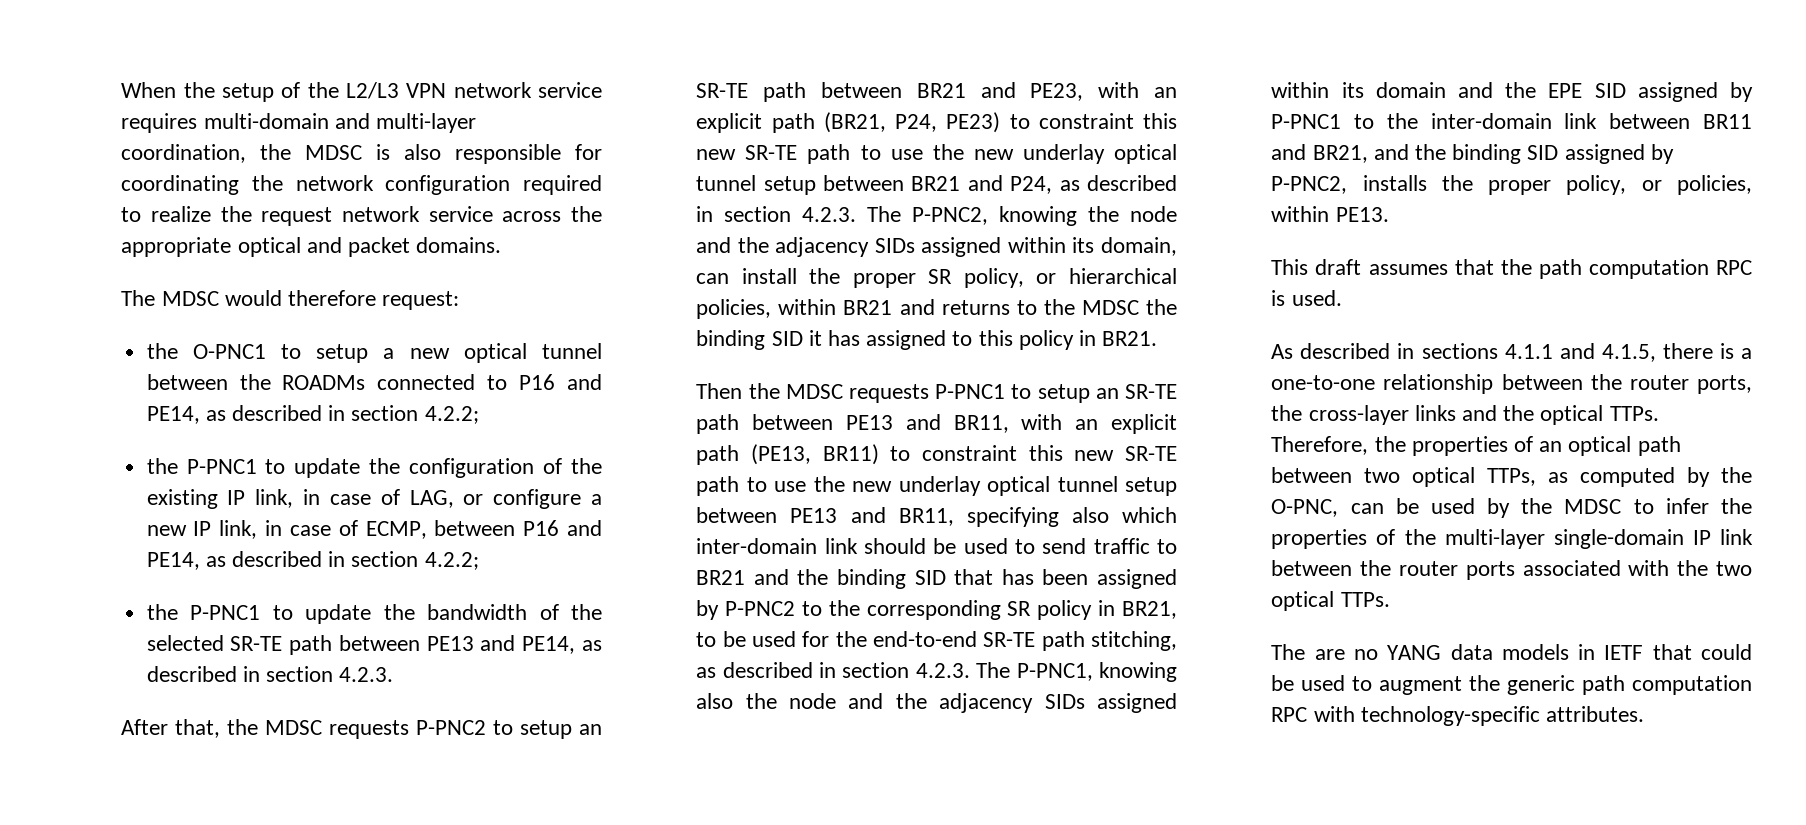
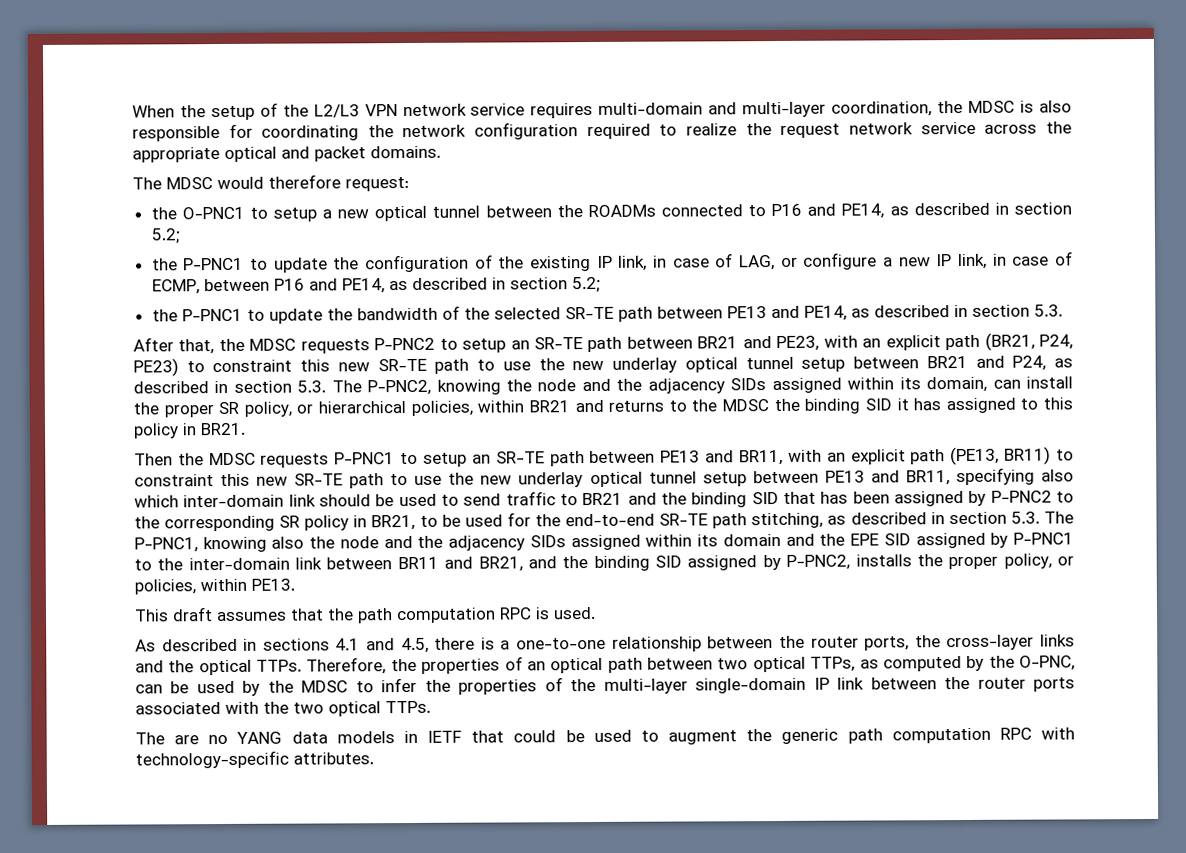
[424,406,479,424] 4.2.2; -> [150,228,181,244] 5.2;
[424,552,479,570] 4.2.2; -> [571,276,601,293] 5.2;
[339,667,394,682] 4.2.3. -> [1033,304,1063,317] 5.3.
[802,207,857,222] 4.2.3. -> [297,380,327,393] 5.3.
[915,663,970,678] 4.2.3. -> [1010,511,1040,524] 5.3.
[1504,343,1656,362] 4.1.1 and 4.1.5, -> [335,637,429,654] 4.1 and 4.5,

